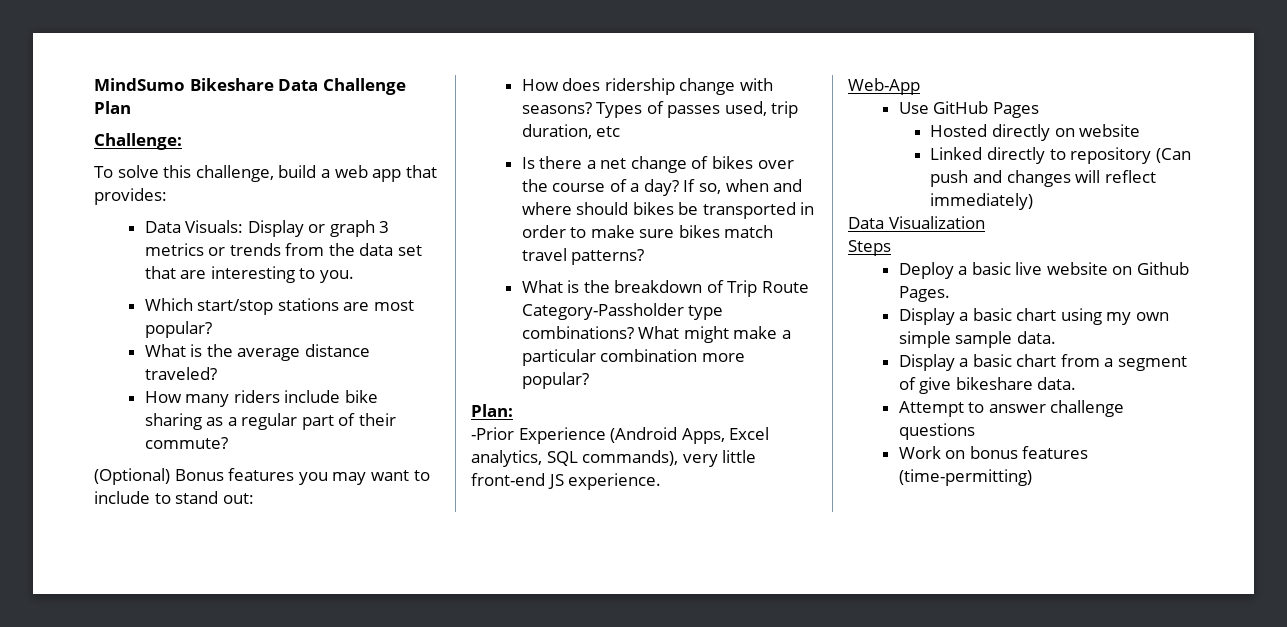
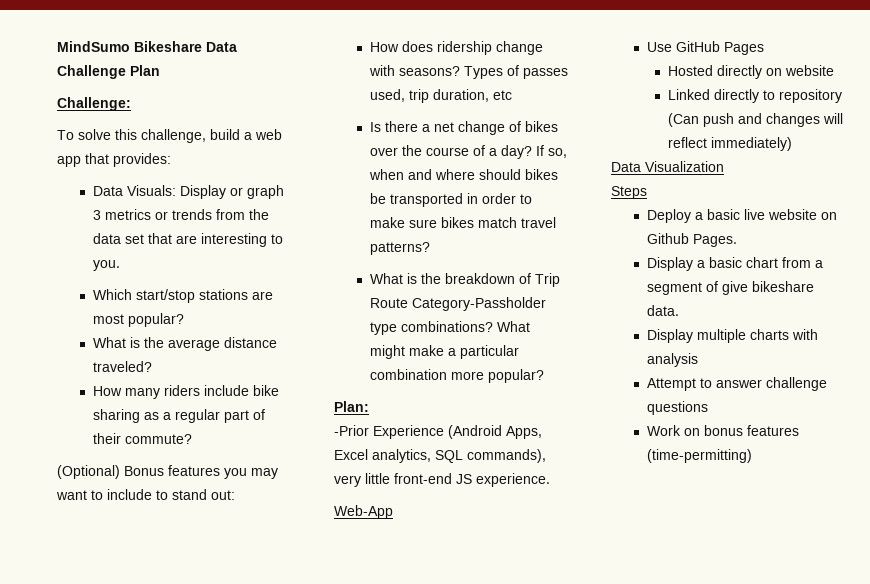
[898,308,1170,325] [898,331,1056,348] // Display a basic chart using my own simple sample data. -> (738, 240) none
(1077, 383) none -> [647,329,819,343] [647,353,699,367] // Display multiple charts with analysis

